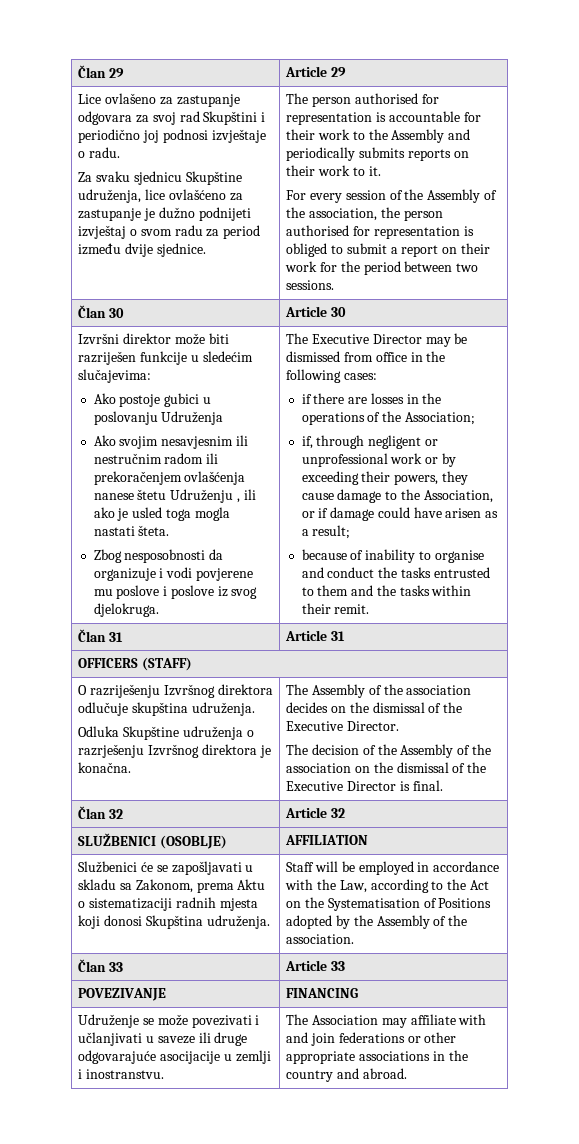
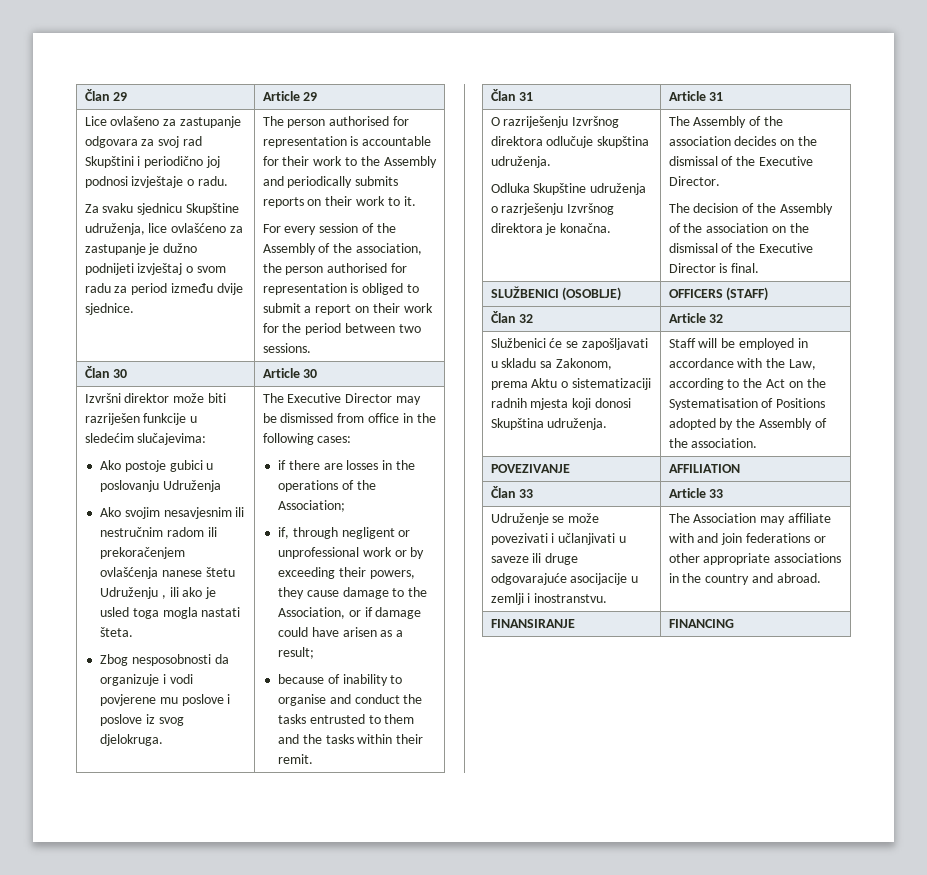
[78,657,192,671] // OFFICERS (STAFF) -> (724, 96) none
(443, 785) none -> [490,286,622,301] [668,287,769,301] // SLUŽBENICI (OSOBLJE) | OFFICERS (STAFF)
[78,833,227,849] [285,835,369,845] // SLUŽBENICI (OSOBLJE) | AFFILIATION -> (724, 318) none
(355, 939) none -> [490,464,570,473] [668,464,740,473] // POVEZIVANJE | AFFILIATION
[78,988,167,1001] [286,988,359,998] // POVEZIVANJE | FINANCING -> (724, 493) none
(407, 1073) none -> [490,619,575,628] [668,619,734,628] // FINANSIRANJE | FINANCING

